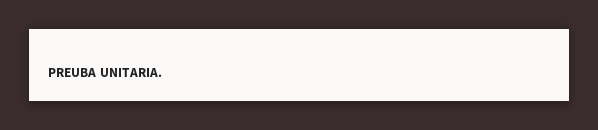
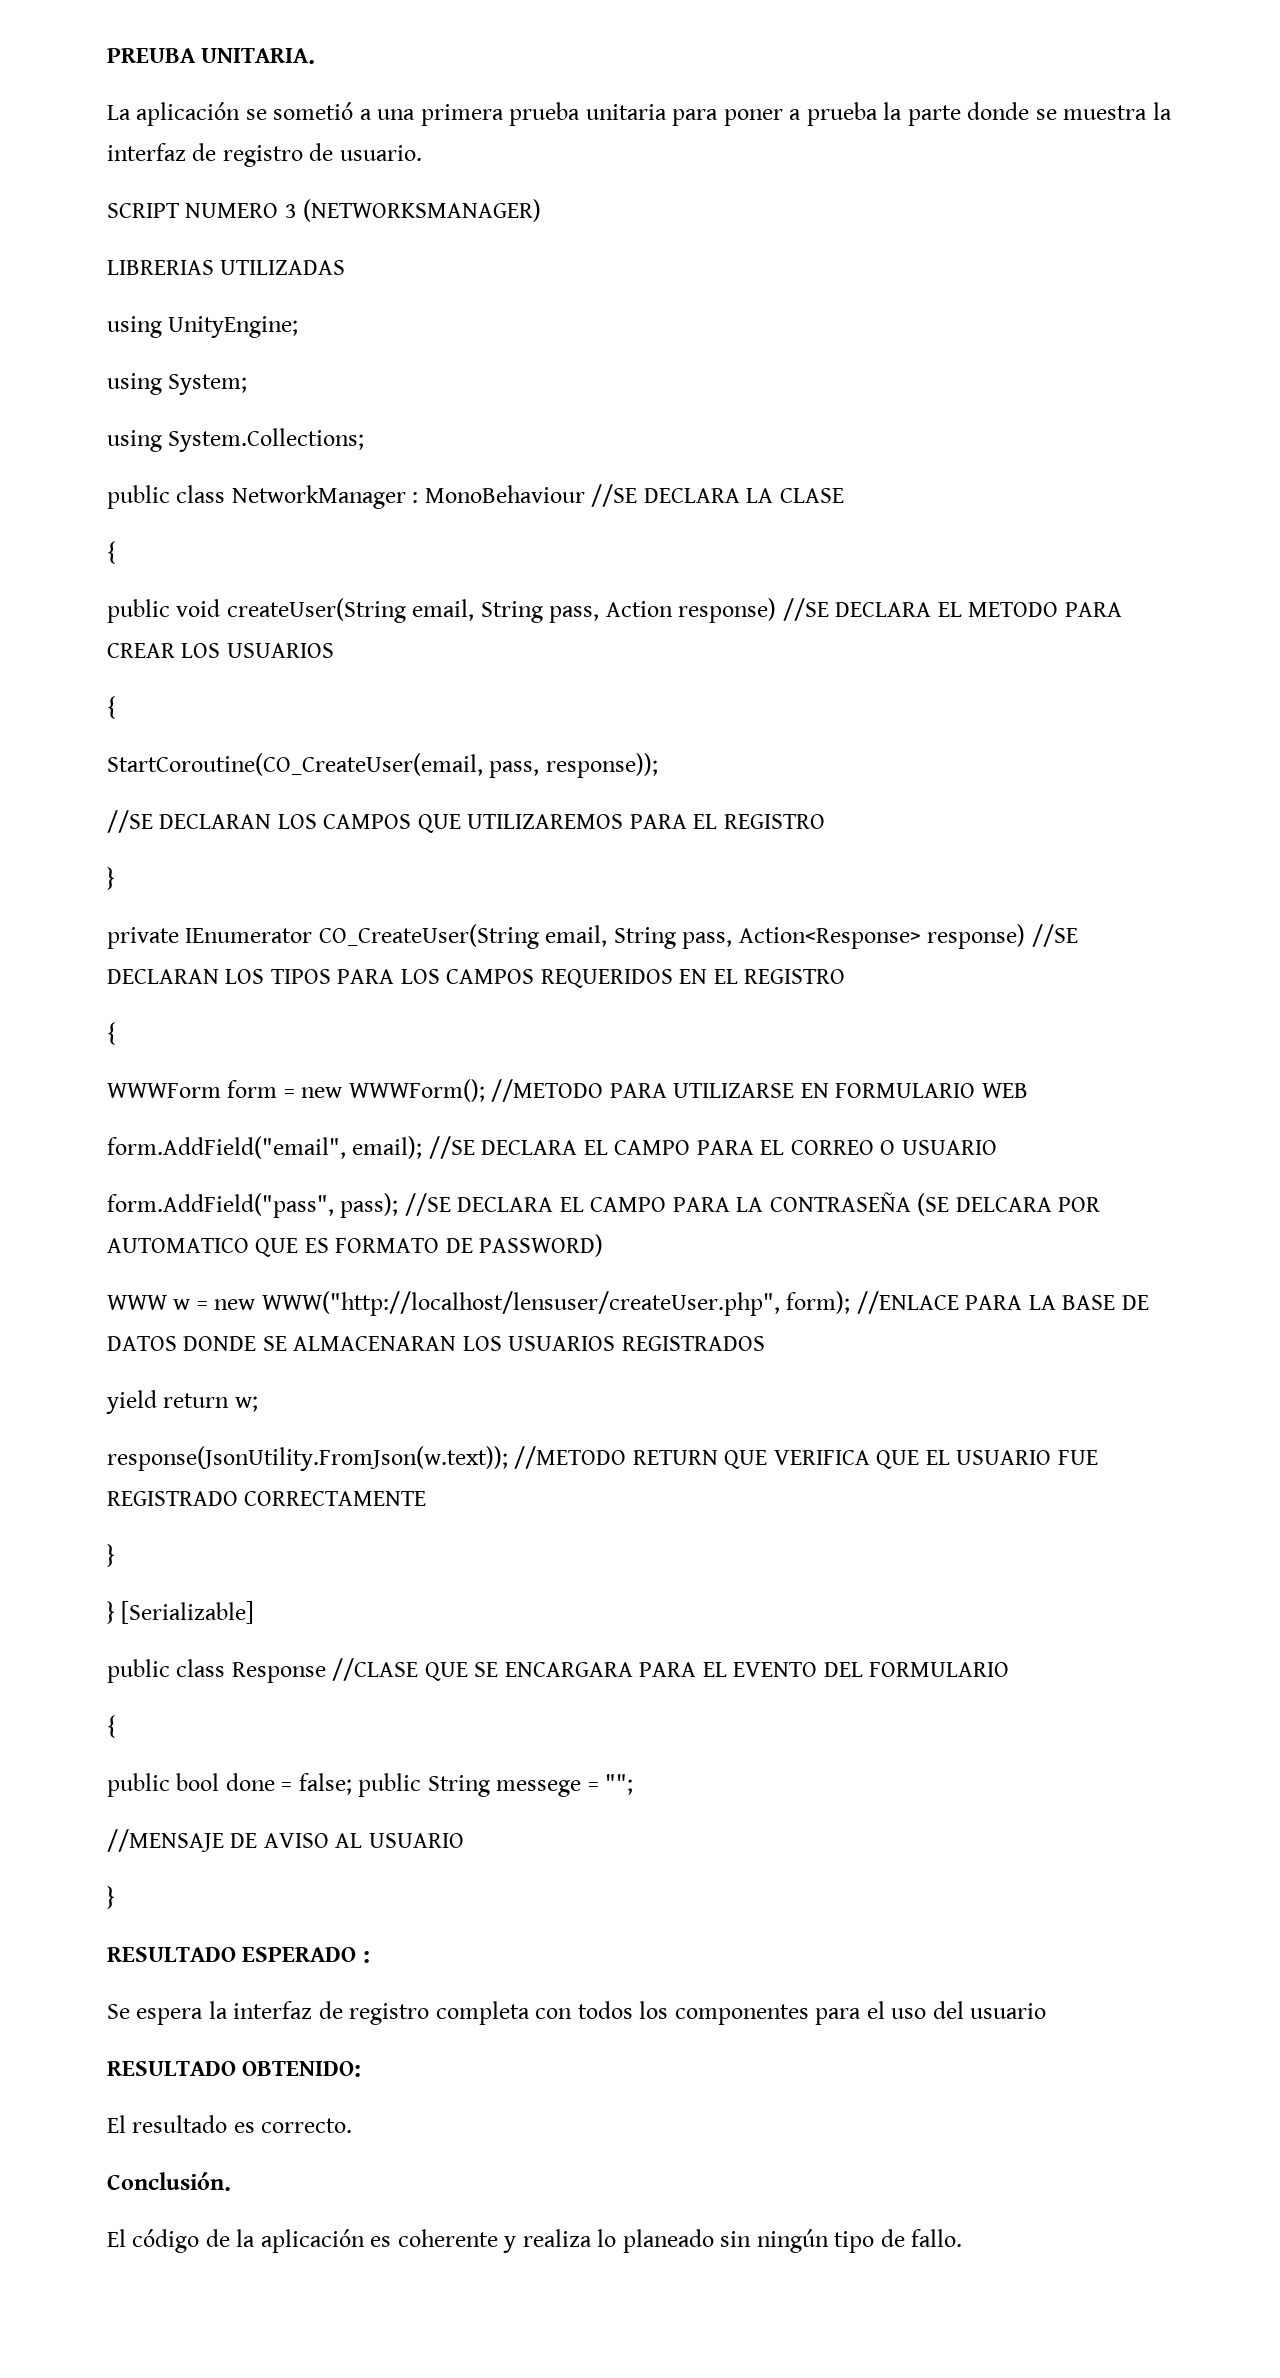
(162, 72) none -> [107,102,1172,126] [107,143,422,167] [107,199,542,222] [107,260,346,275] [107,316,299,338] [107,373,248,395] [107,428,365,452] [107,484,844,509] [107,541,115,564] [107,598,1122,623] [107,643,334,658] [107,696,115,719] [107,753,658,778] [107,810,825,833] [107,867,115,890] [107,924,1078,949] [107,969,846,988] [107,1022,115,1045] [107,1079,1028,1102] [107,1136,997,1159] [107,1192,1101,1218] [107,1234,604,1257] [107,1291,1149,1316] [107,1336,765,1351] [106,1390,258,1414] [107,1446,1098,1471] [107,1491,427,1506] [107,1544,115,1567] [107,1601,255,1624] [107,1658,1010,1683] [107,1715,115,1738] [107,1773,634,1797] [107,1829,464,1852] [107,1886,115,1909] [107,1947,370,1963] [107,2001,1047,2025] [107,2061,362,2077] [107,2115,353,2133] [107,2172,231,2191] [107,2229,963,2253] // La aplicación se sometió a una primera prueba unitaria para poner a prueba la parte donde se muestra la interfaz de registro de usuario. // SCRIPT NUMERO 3 (NETWORKSMANAGER) // LIBRERIAS UTILIZADAS // using UnityEngine; // using System; // using System.Collections; // public class NetworkManager : MonoBehaviour //SE DECLARA LA CLASE // { // public void createUser(String email, String pass, Action response) //SE DECLARA EL METODO PARA CREAR LOS USUARIOS // { // StartCoroutine(CO_CreateUser(email, pass, response)); // //SE DECLARAN LOS CAMPOS QUE UTILIZAREMOS PARA EL REGISTRO // } // private IEnumerator CO_CreateUser(String email, String pass, Action<Response> response) //SE DECLARAN LOS TIPOS PARA LOS CAMPOS REQUERIDOS EN EL REGISTRO // { // WWWForm form = new WWWForm(); //METODO PARA UTILIZARSE EN FORMULARIO WEB // form.AddField("email", email); //SE DECLARA EL CAMPO PARA EL CORREO O USUARIO // form.AddField("pass", pass); //SE DECLARA EL CAMPO PARA LA CONTRASEÑA (SE DELCARA POR AUTOMATICO QUE ES FORMATO DE PASSWORD) // WWW w = new WWW("http://localhost/lensuser/createUser.php", form); //ENLACE PARA LA BASE DE DATOS DONDE SE ALMACENARAN LOS USUARIOS REGISTRADOS // yield return w; // response(JsonUtility.FromJson(w.text)); //METODO RETURN QUE VERIFICA QUE EL USUARIO FUE REGISTRADO CORRECTAMENTE // } // } [Serializable] // public class Response //CLASE QUE SE ENCARGARA PARA EL EVENTO DEL FORMULARIO // { // public bool done = false; public String messege = ""; // //MENSAJE DE AVISO AL USUARIO // } // RESULTADO ESPERADO : // Se espera la interfaz de registro completa con todos los componentes para el uso del usuario // RESULTADO OBTENIDO: // El resultado es correcto. // Conclusión. // El código de la aplicación es coherente y realiza lo planeado sin ningún tipo de fallo.

